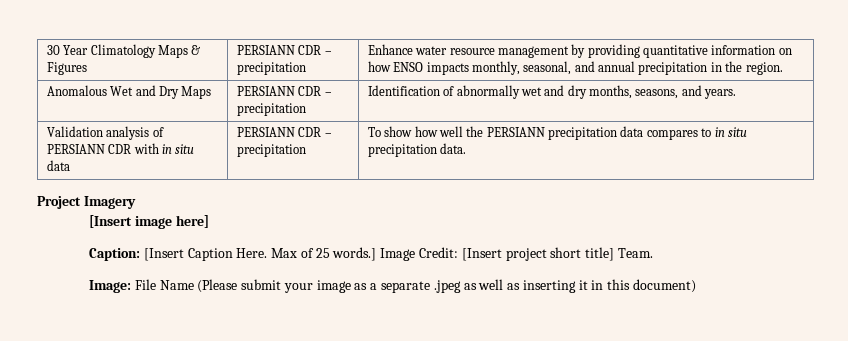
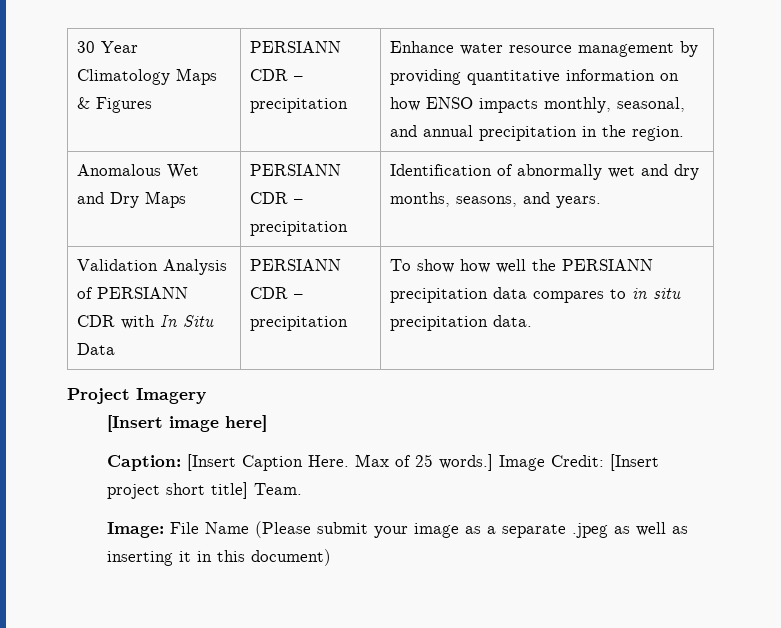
[106,126,150,140] analysis -> [163,259,228,275] Analysis
[161,144,195,154] [46,160,70,171] in situ data -> [160,315,215,327] [77,343,116,355] In Situ Data

